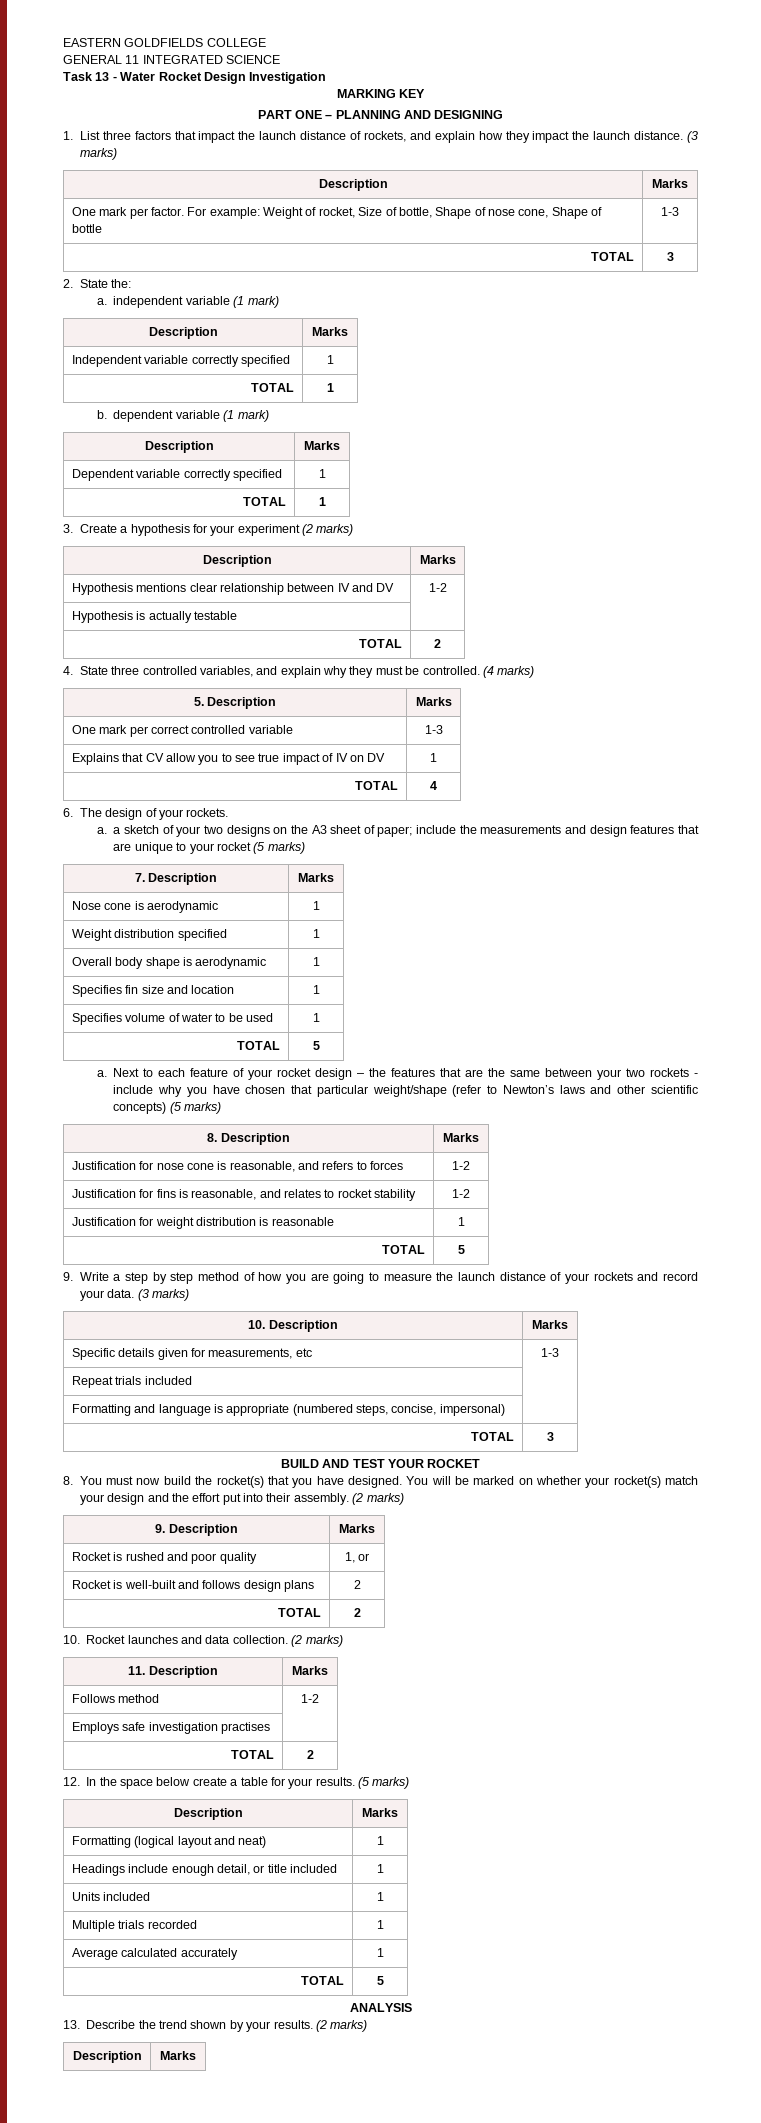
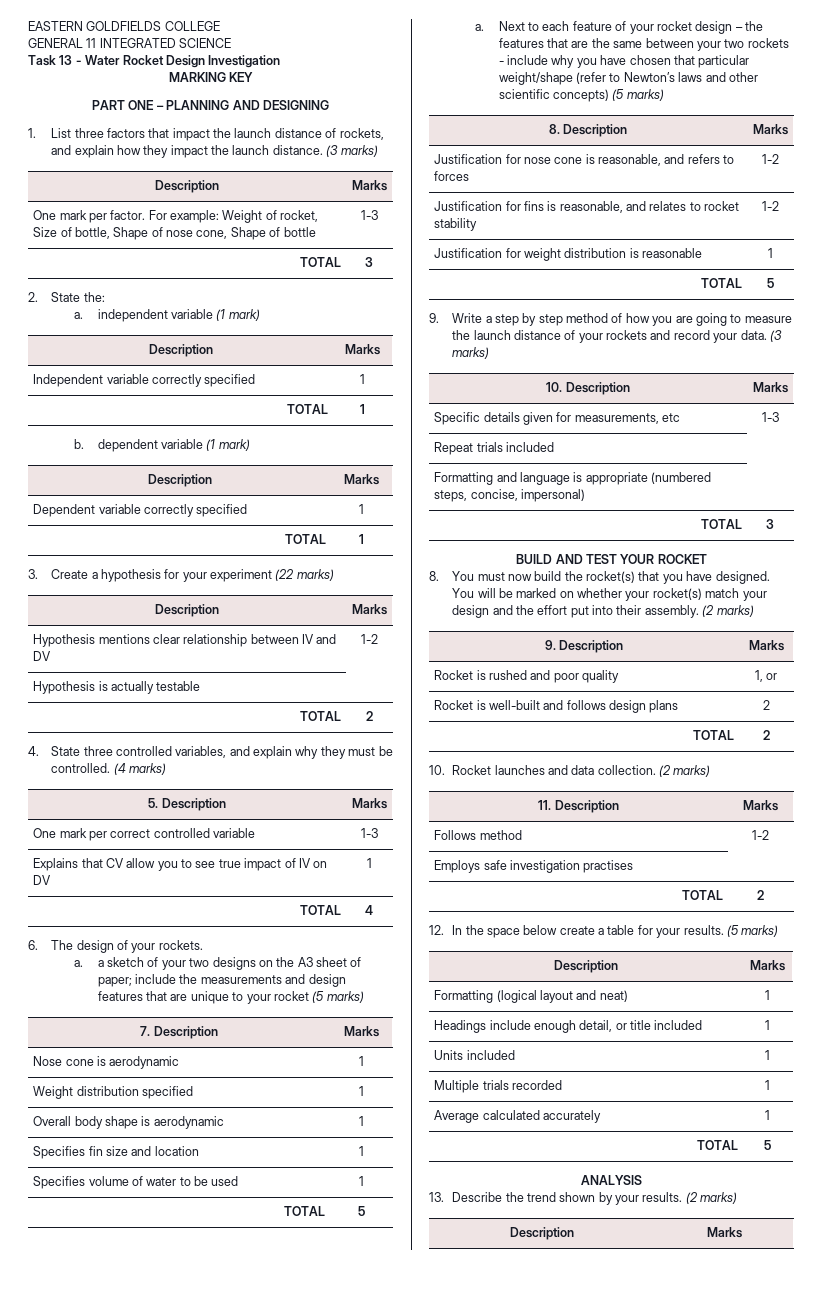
[302,524,314,536] (2 -> [275,569,295,581] (22

